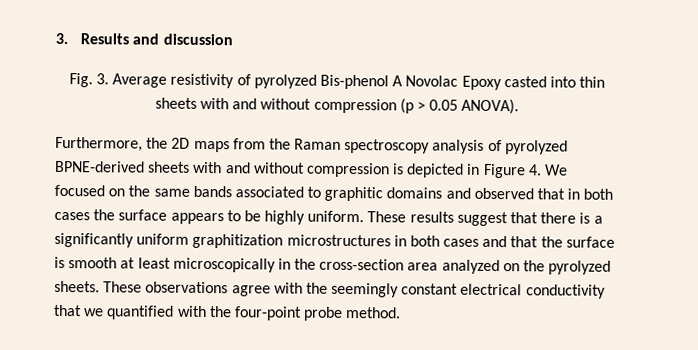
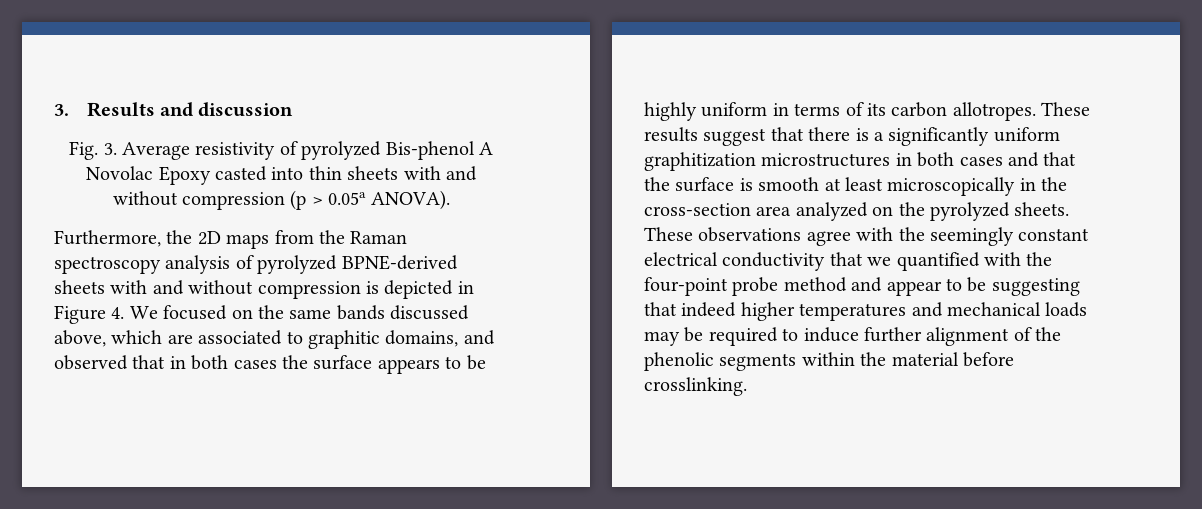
[429,99,459,111] 0.05 -> [328,192,367,205] 0.05a
(232, 191) none -> [390,305,470,320] [54,330,193,347] discussed above, which are
[386,187,443,199] domains -> [385,330,459,347] domains,
[307,210,365,223] uniform. -> [701,102,1036,121] uniform in terms of its carbon allotropes.
[346,306,402,319] method. -> [783,277,1080,296] [644,302,1088,321] [644,327,1062,346] [644,352,1014,371] [644,377,747,396] method and appear to be suggesting that indeed higher temperatures and mechanical loads may be required to induce further alignment of the phenolic segments within the material before crosslinking.

